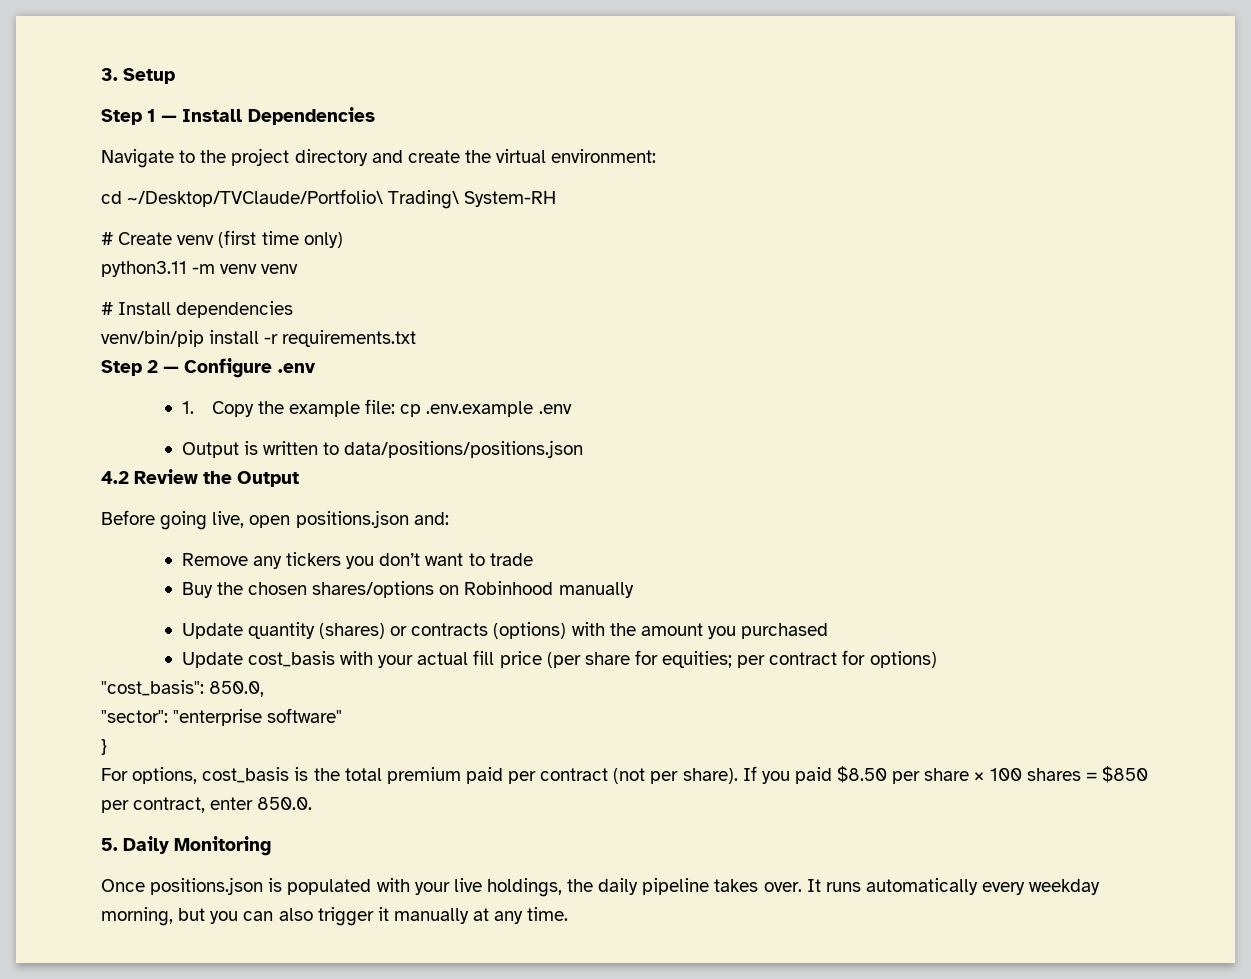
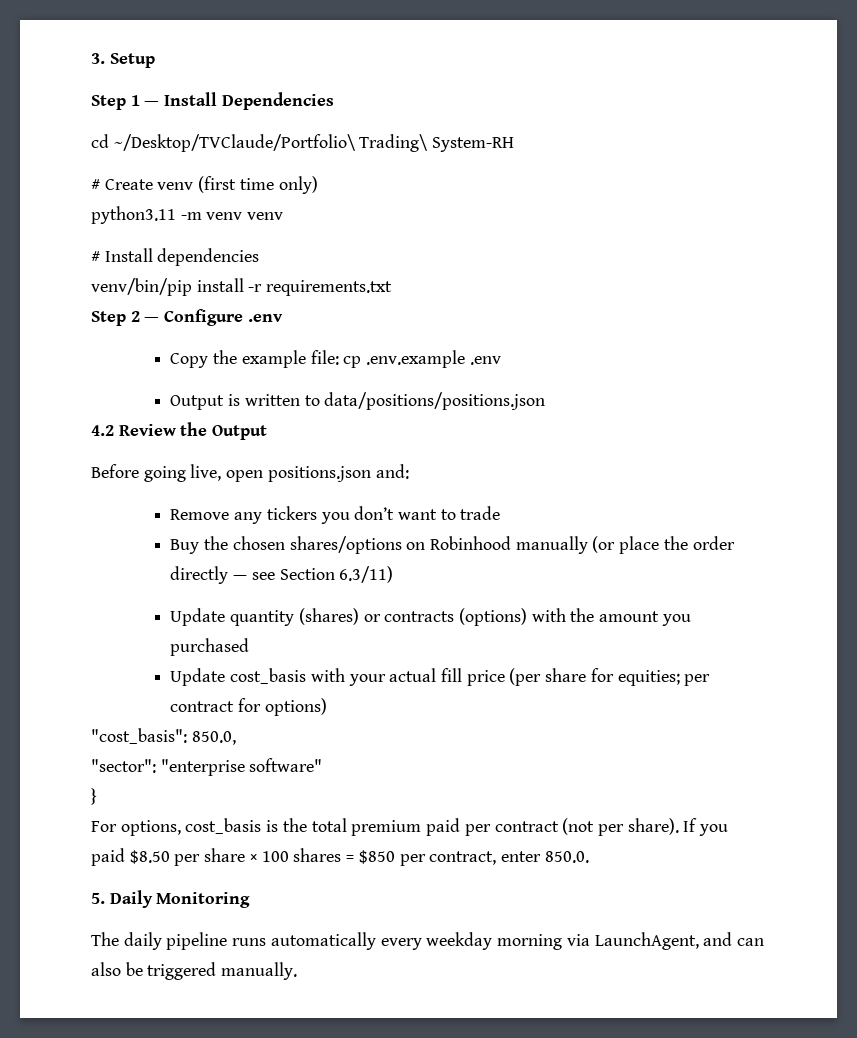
[101,148,657,168] // Navigate to the project directory and create the virtual environment: -> (334, 101) none
[181,401,194,414] 1. -> (283, 318) none
(634, 590) none -> [592,536,735,554] [170,566,394,584] (or place the order directly — see Section 6.3/11)
[101,877,1101,897] [101,907,569,926] Once positions.json is populated with your live holdings, the daily pipeline takes over. It runs automatically every weekday morning, but you can also trigger it manually at any time. -> [91,932,764,950] [91,962,298,980] The daily pipeline runs automatically every weekday morning via LaunchAgent, and can also be triggered manually.

